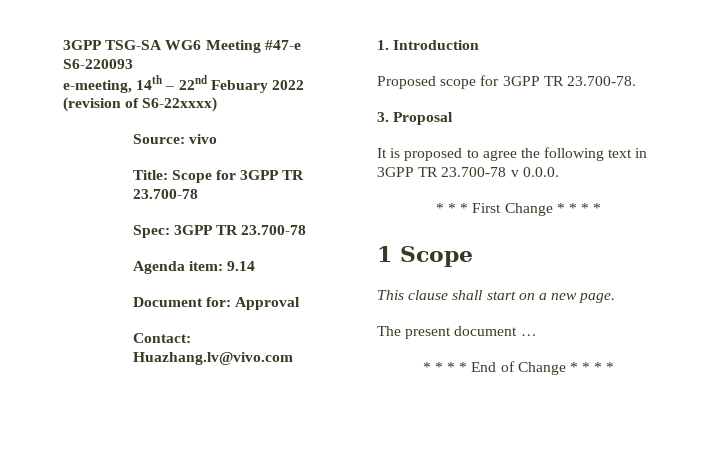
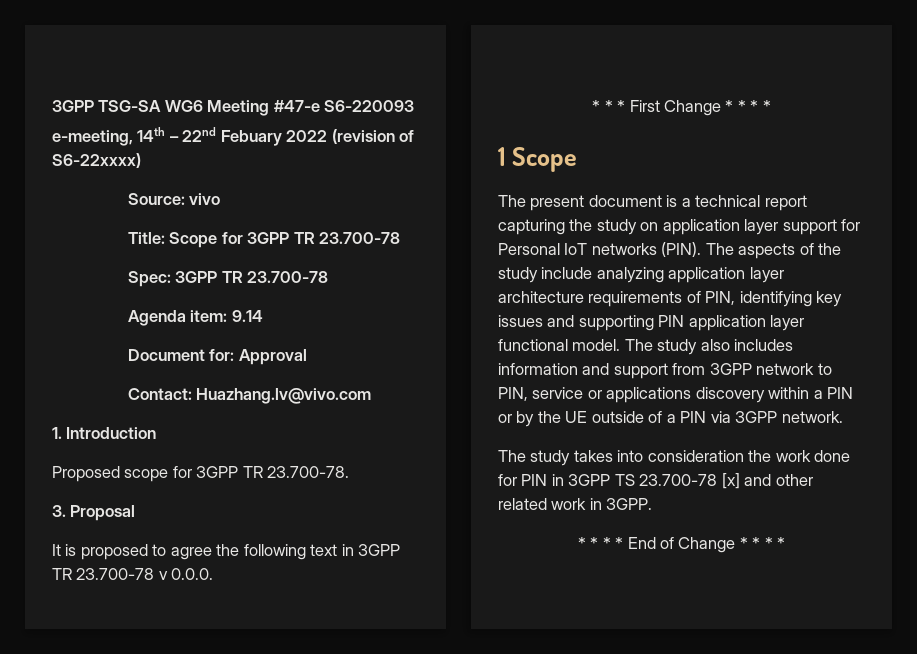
[377,290,616,303] [377,326,537,339] This clause shall start on a new page. // The present document … -> [498,195,807,211] [498,219,861,235] [498,242,842,259] [498,267,784,283] [498,291,843,307] [498,315,805,331] [498,339,794,355] [498,363,832,379] [498,387,854,403] [498,411,843,427] [498,450,851,466] [498,473,813,489] [498,498,653,510] The present document is a technical report capturing the study on application layer support for Personal IoT networks (PIN). The aspects of the study include analyzing application layer architecture requirements of PIN, identifying key issues and supporting PIN application layer functional model. The study also includes information and support from 3GPP network to PIN, service or applications discovery within a PIN or by the UE outside of a PIN via 3GPP network. // The study takes into consideration the work done for PIN in 3GPP TS 23.700-78 [x] and other related work in 3GPP.

